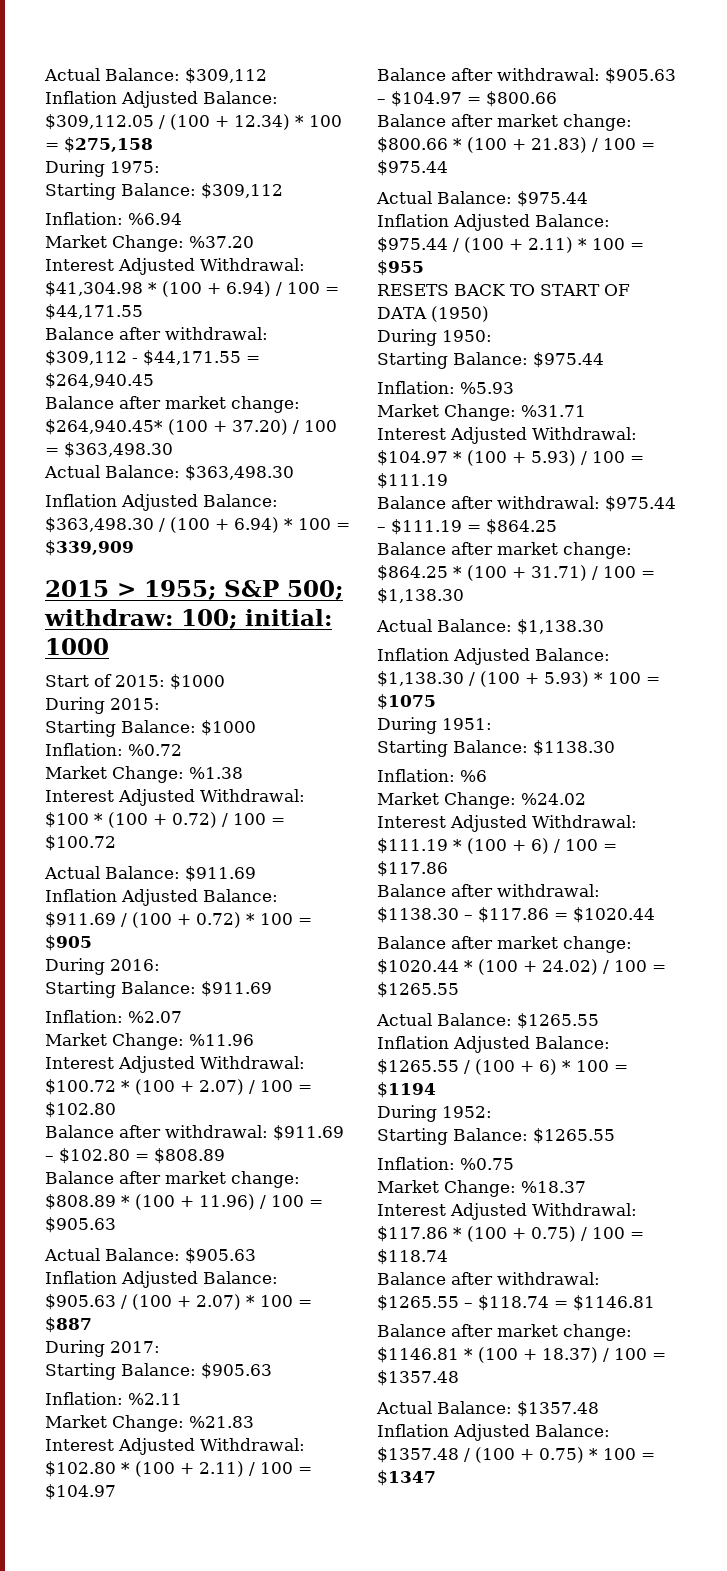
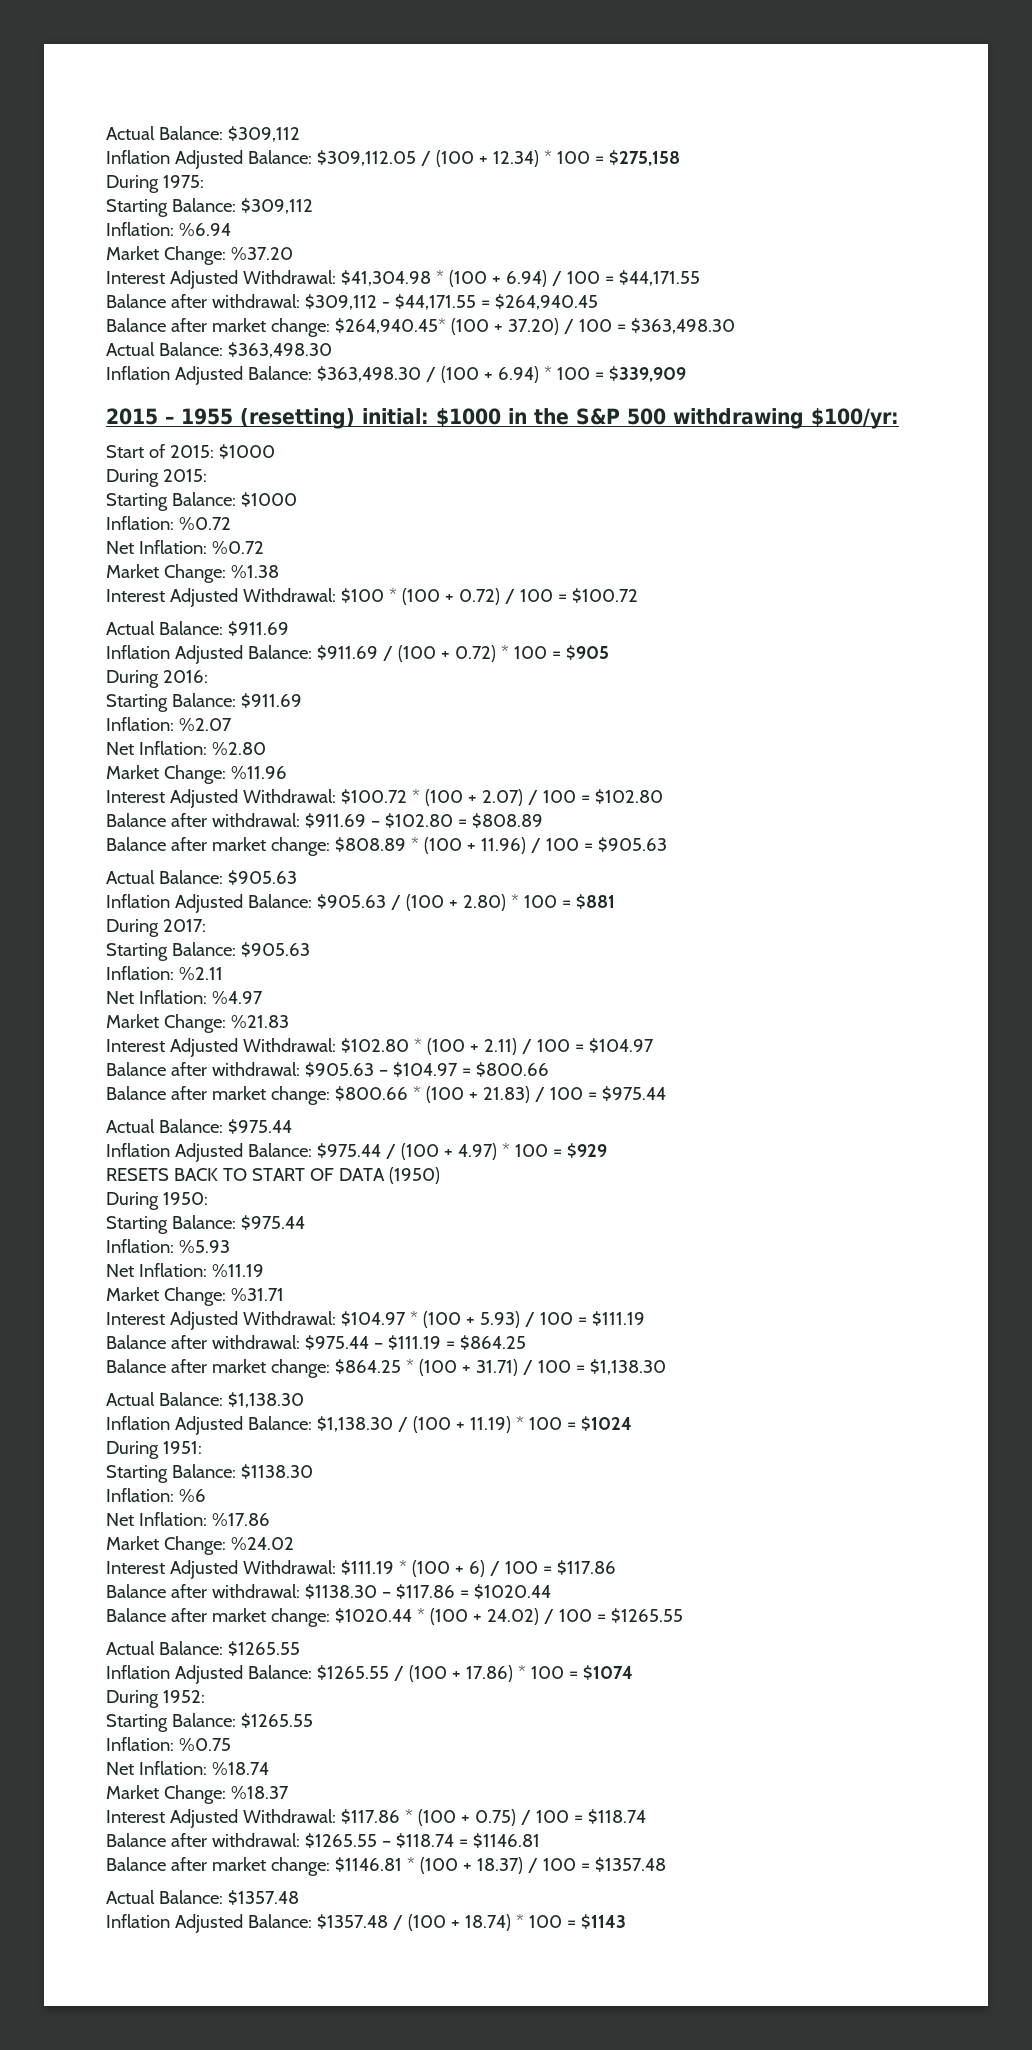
[117,580,343,600] [44,609,332,629] [45,638,109,655] > 1955; S&P 500; withdraw: 100; initial: 1000 -> [165,408,899,429] – 1955 (resetting) initial: $1000 in the S&P 500 withdrawing $100/yr:
(182, 750) none -> [106,540,264,554] // Net Inflation: %0.72
(182, 1017) none -> [106,741,266,755] // Net Inflation: %2.80
[196,1294,312,1310] [45,1317,92,1333] 2.07) * 100 = $887 -> [462,894,615,911] 2.80) * 100 = $881
(182, 1399) none -> [106,990,263,1004] // Net Inflation: %4.97
[528,237,644,253] [377,260,424,276] 2.11) * 100 = $955 -> [457,1143,607,1160] 4.97) * 100 = $929
(514, 388) none -> [106,1263,264,1277] // Net Inflation: %11.19
[544,671,660,687] [377,694,436,710] 5.93) * 100 = $1075 -> [469,1416,632,1433] 11.19) * 100 = $1024
(487, 776) none -> [106,1512,270,1526] // Net Inflation: %17.86
[539,1059,628,1075] [377,1082,436,1098] 6) * 100 = $1194 -> [465,1665,633,1682] 17.86) * 100 = $1074
(514, 1164) none -> [106,1761,269,1775] // Net Inflation: %18.74
[539,1447,655,1463] [377,1470,436,1486] 0.75) * 100 = $1347 -> [464,1914,626,1931] 18.74) * 100 = $1143

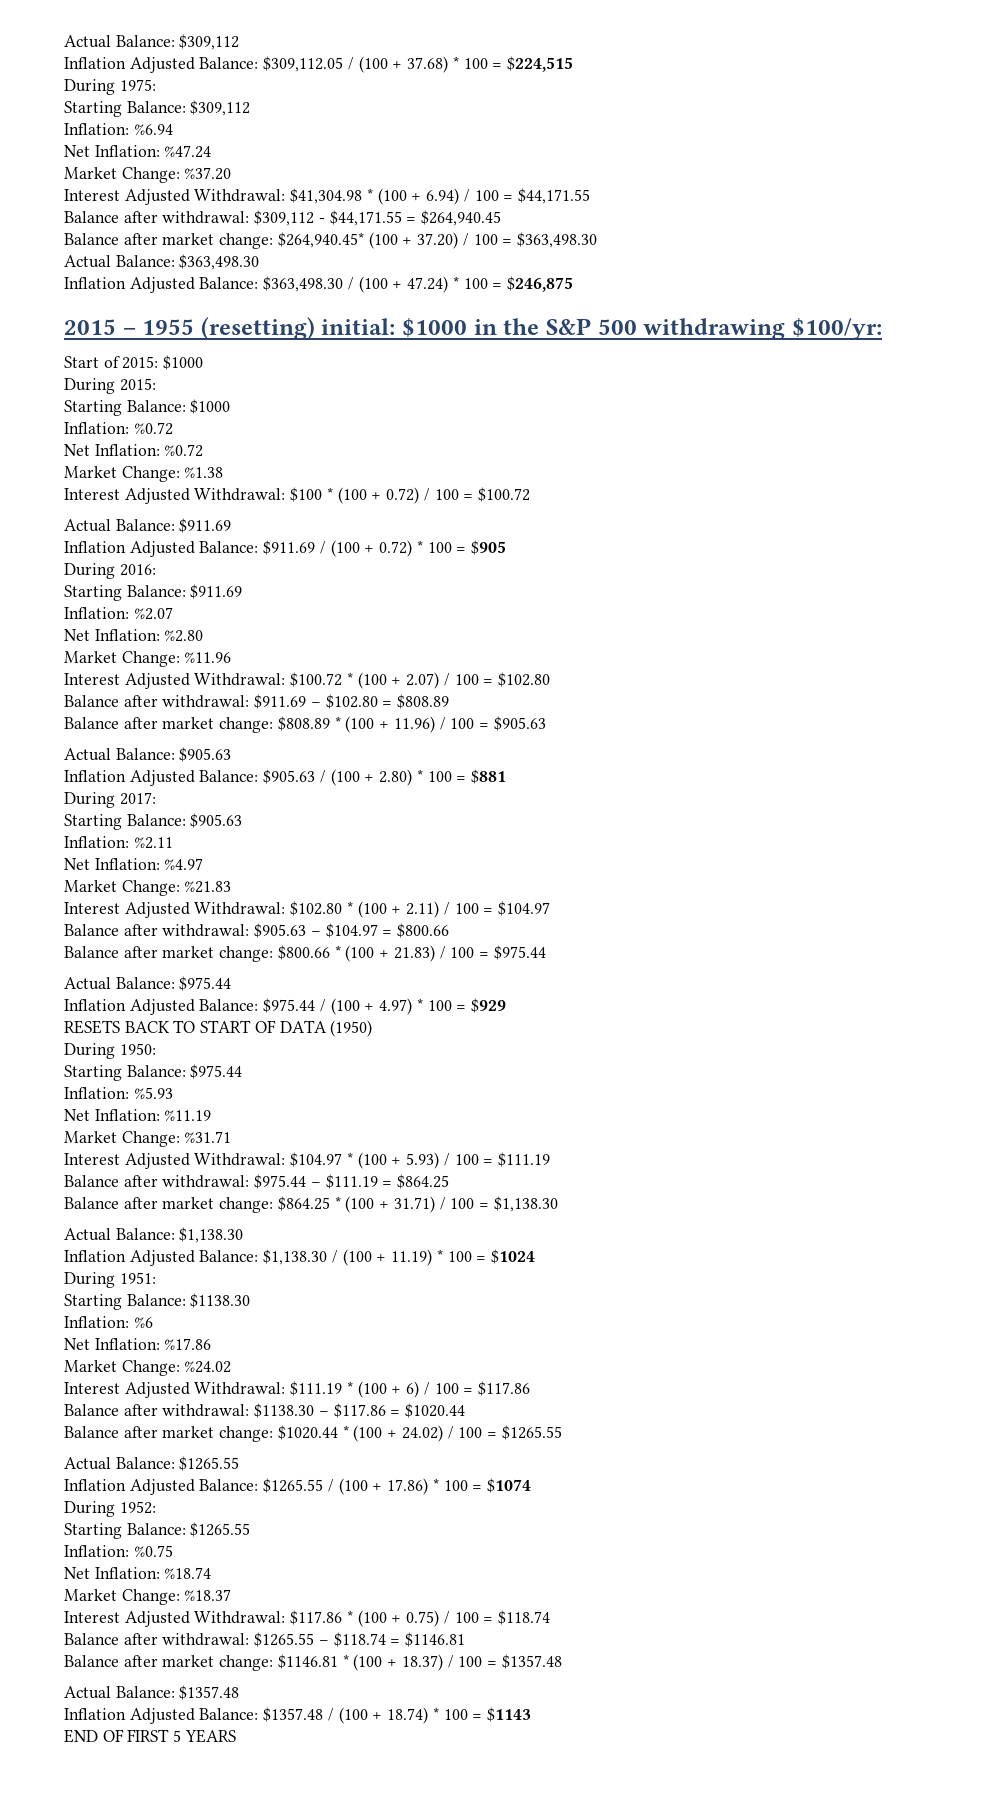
[492,150,680,167] 12.34) * 100 = $275,158 -> [407,56,573,73] 37.68) * 100 = $224,515
(231, 229) none -> [64,145,212,158] // Net Inflation: %47.24
[497,366,686,383] 6.94) * 100 = $339,909 -> [407,276,573,293] 47.24) * 100 = $246,875
(626, 1921) none -> [64,1729,236,1743] // END OF FIRST 5 YEARS

